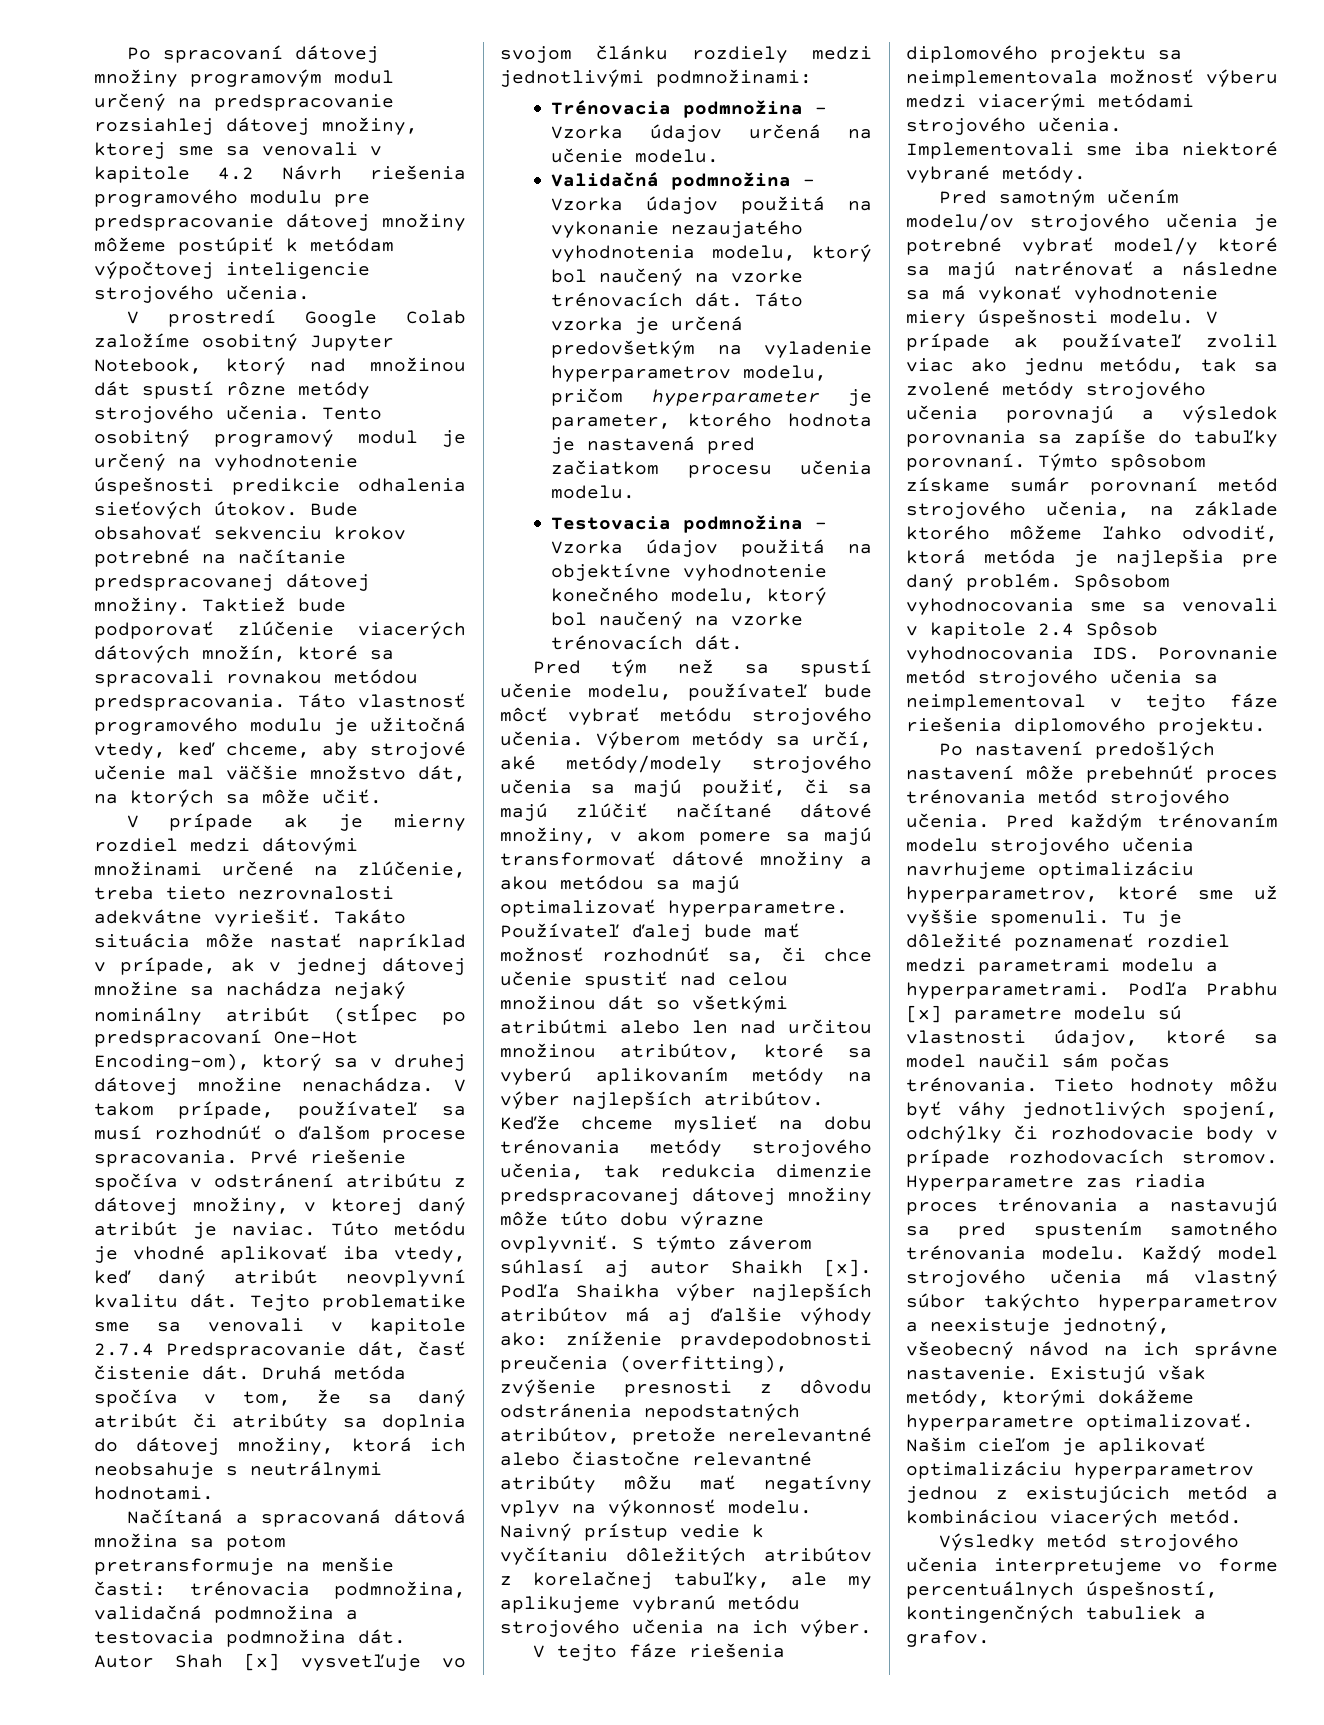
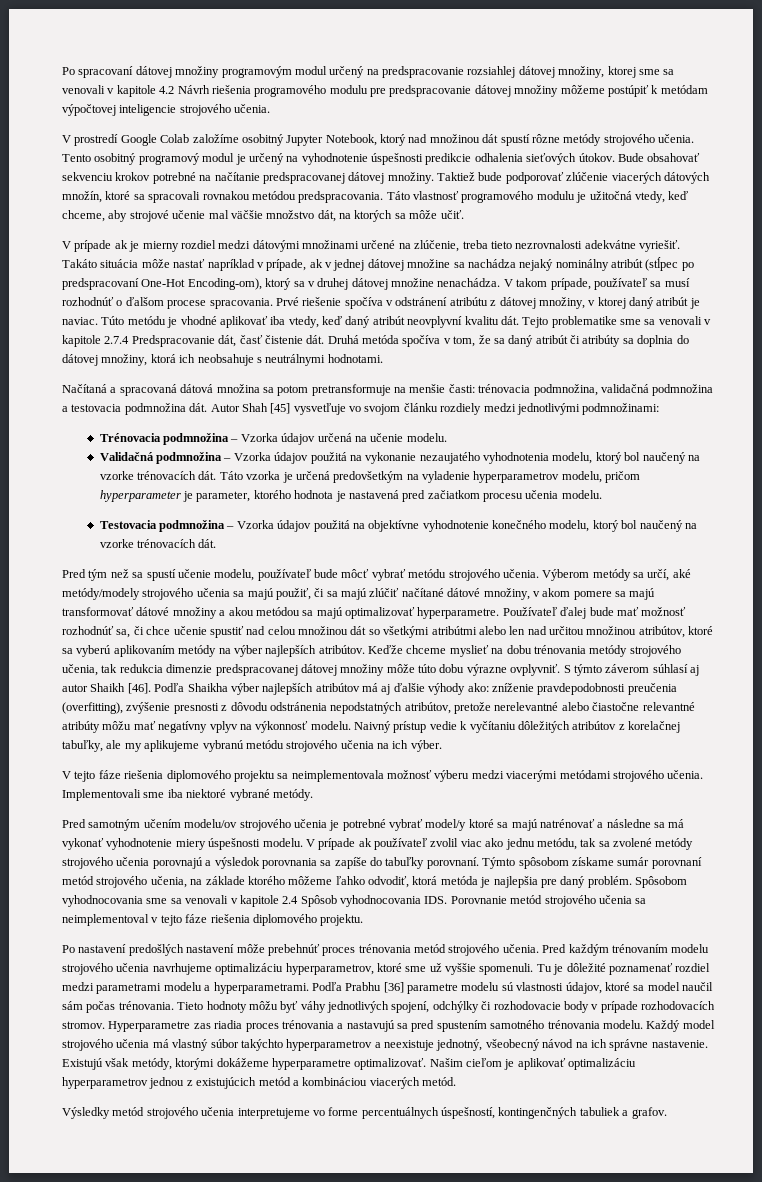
[244,1653,280,1671] [x] -> [270,403,291,414] [45]
[824,1259,872,1277] [x]. -> [127,683,151,694] [46].
[906,1005,942,1023] [x] -> [383,982,404,993] [36]

